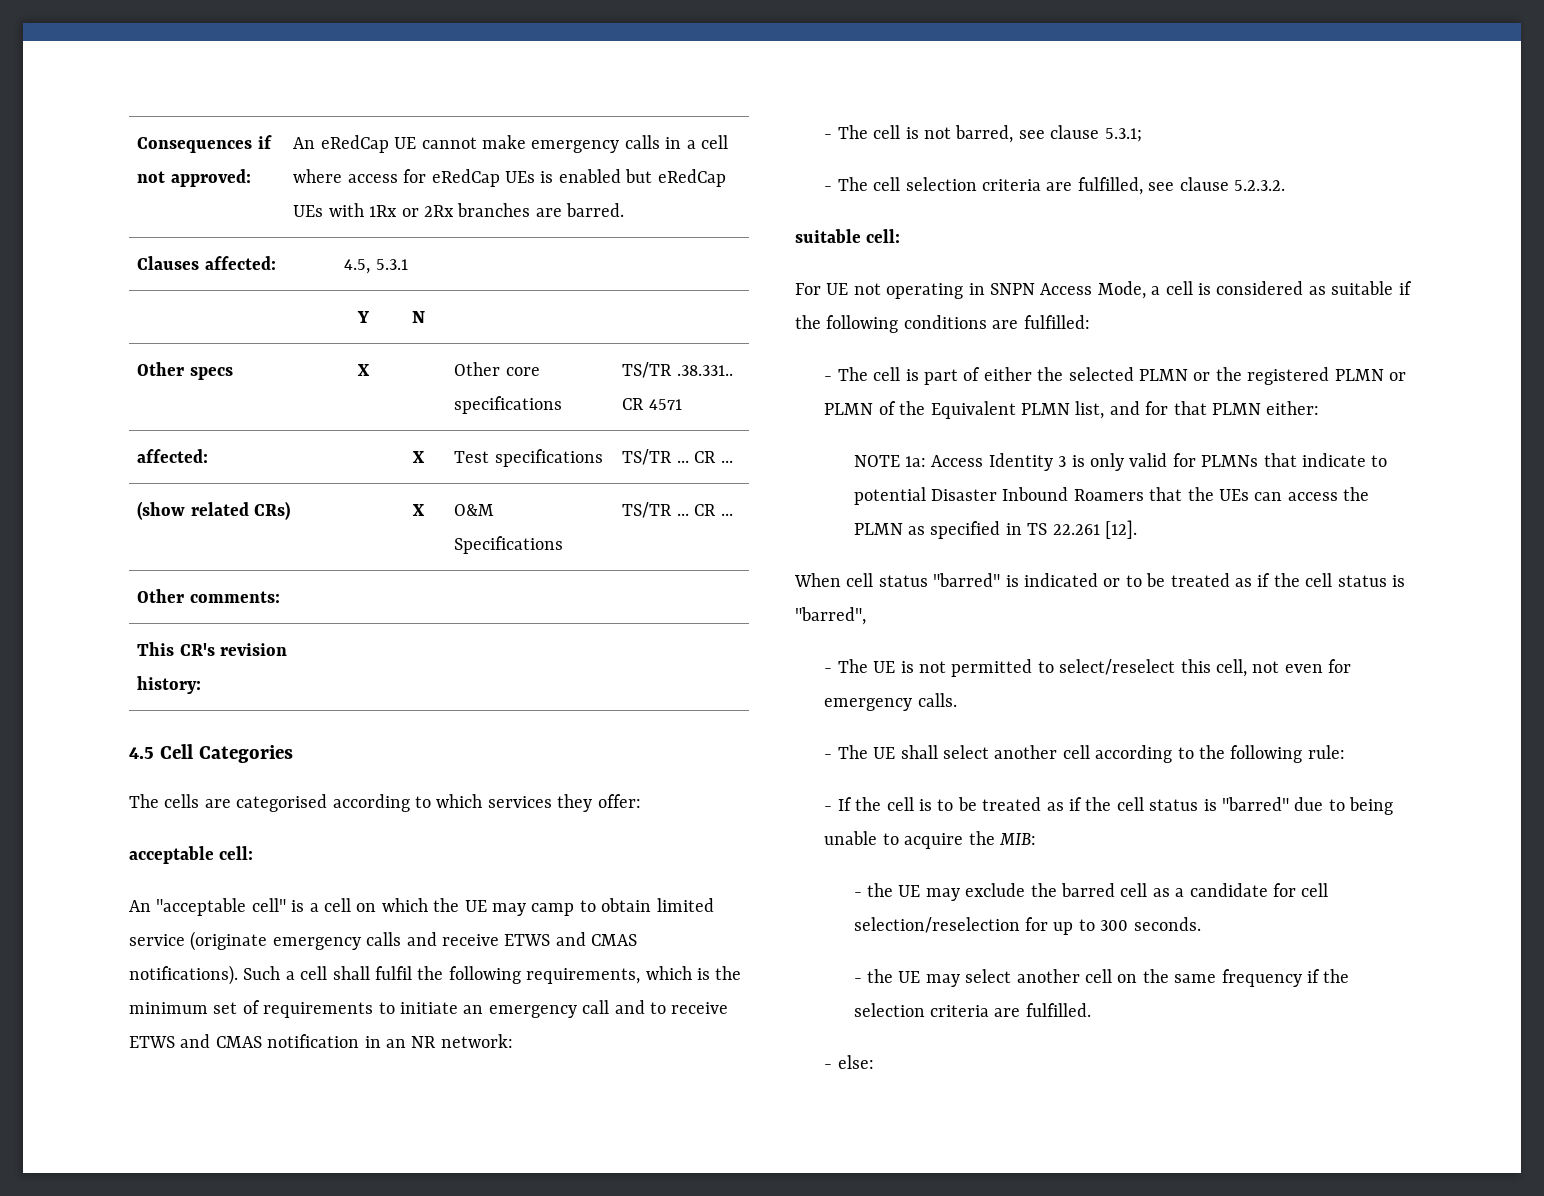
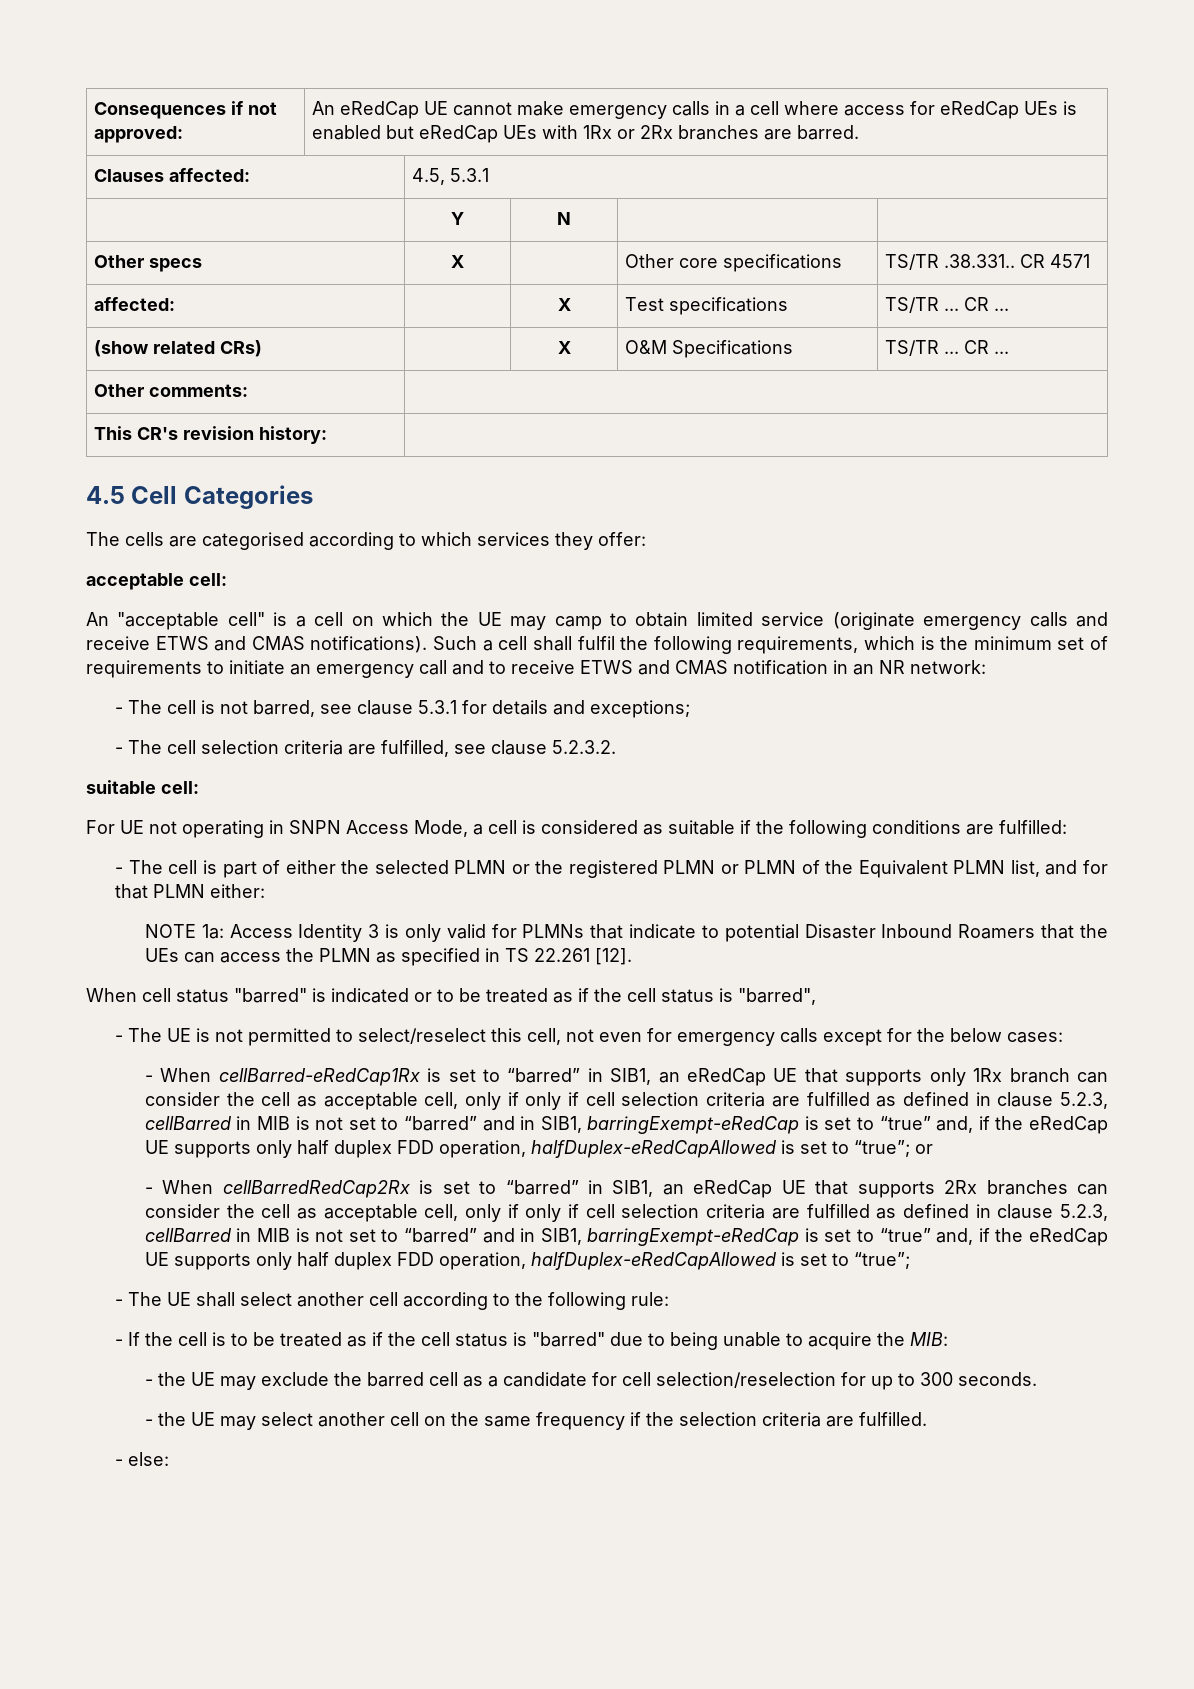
[1104,128,1142,142] 5.3.1; -> [418,700,691,718] 5.3.1 for details and exceptions;
[917,693,957,707] calls. -> [780,1028,1064,1046] [144,1068,1108,1086] [144,1092,1109,1110] [144,1116,1108,1134] [144,1140,933,1158] [144,1180,1108,1198] [144,1204,1109,1222] [144,1228,1108,1246] [144,1252,910,1270] calls except for the below cases: // - When cellBarred-eRedCap1Rx is set to “barred” in SIB1, an eRedCap UE that supports only 1Rx branch can consider the cell as acceptable cell, only if only if cell selection criteria are fulfilled as defined in clause 5.2.3, cellBarred in MIB is not set to “barred” and in SIB1, barringExempt-eRedCap is set to “true” and, if the eRedCap UE supports only half duplex FDD operation, halfDuplex-eRedCapAllowed is set to “true”; or // - When cellBarredRedCap2Rx is set to “barred” in SIB1, an eRedCap UE that supports 2Rx branches can consider the cell as acceptable cell, only if only if cell selection criteria are fulfilled as defined in clause 5.2.3, cellBarred in MIB is not set to “barred” and in SIB1, barringExempt-eRedCap is set to “true” and, if the eRedCap UE supports only half duplex FDD operation, halfDuplex-eRedCapAllowed is set to “true”;

